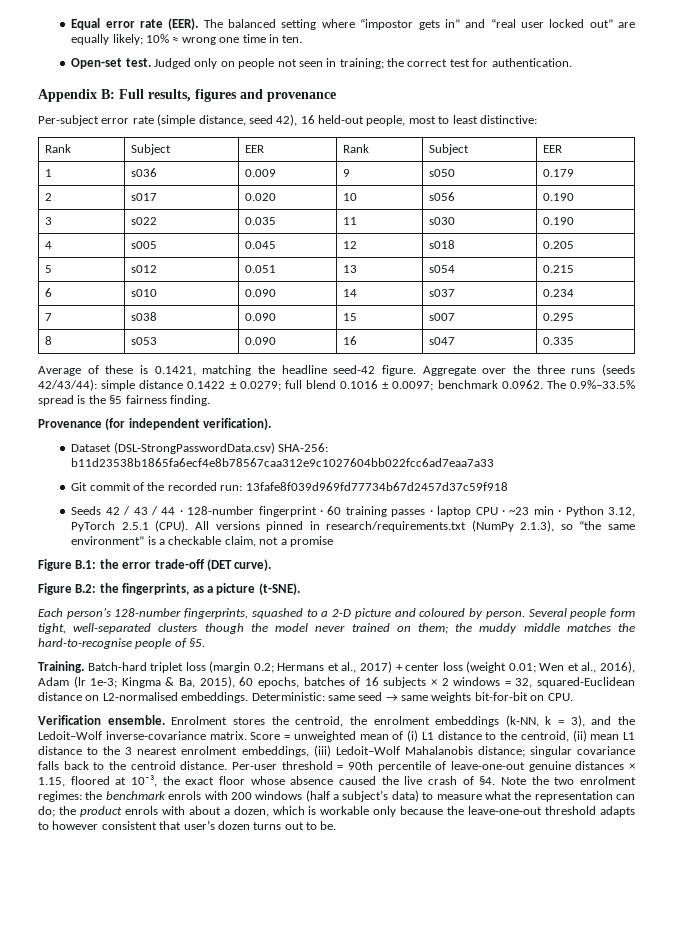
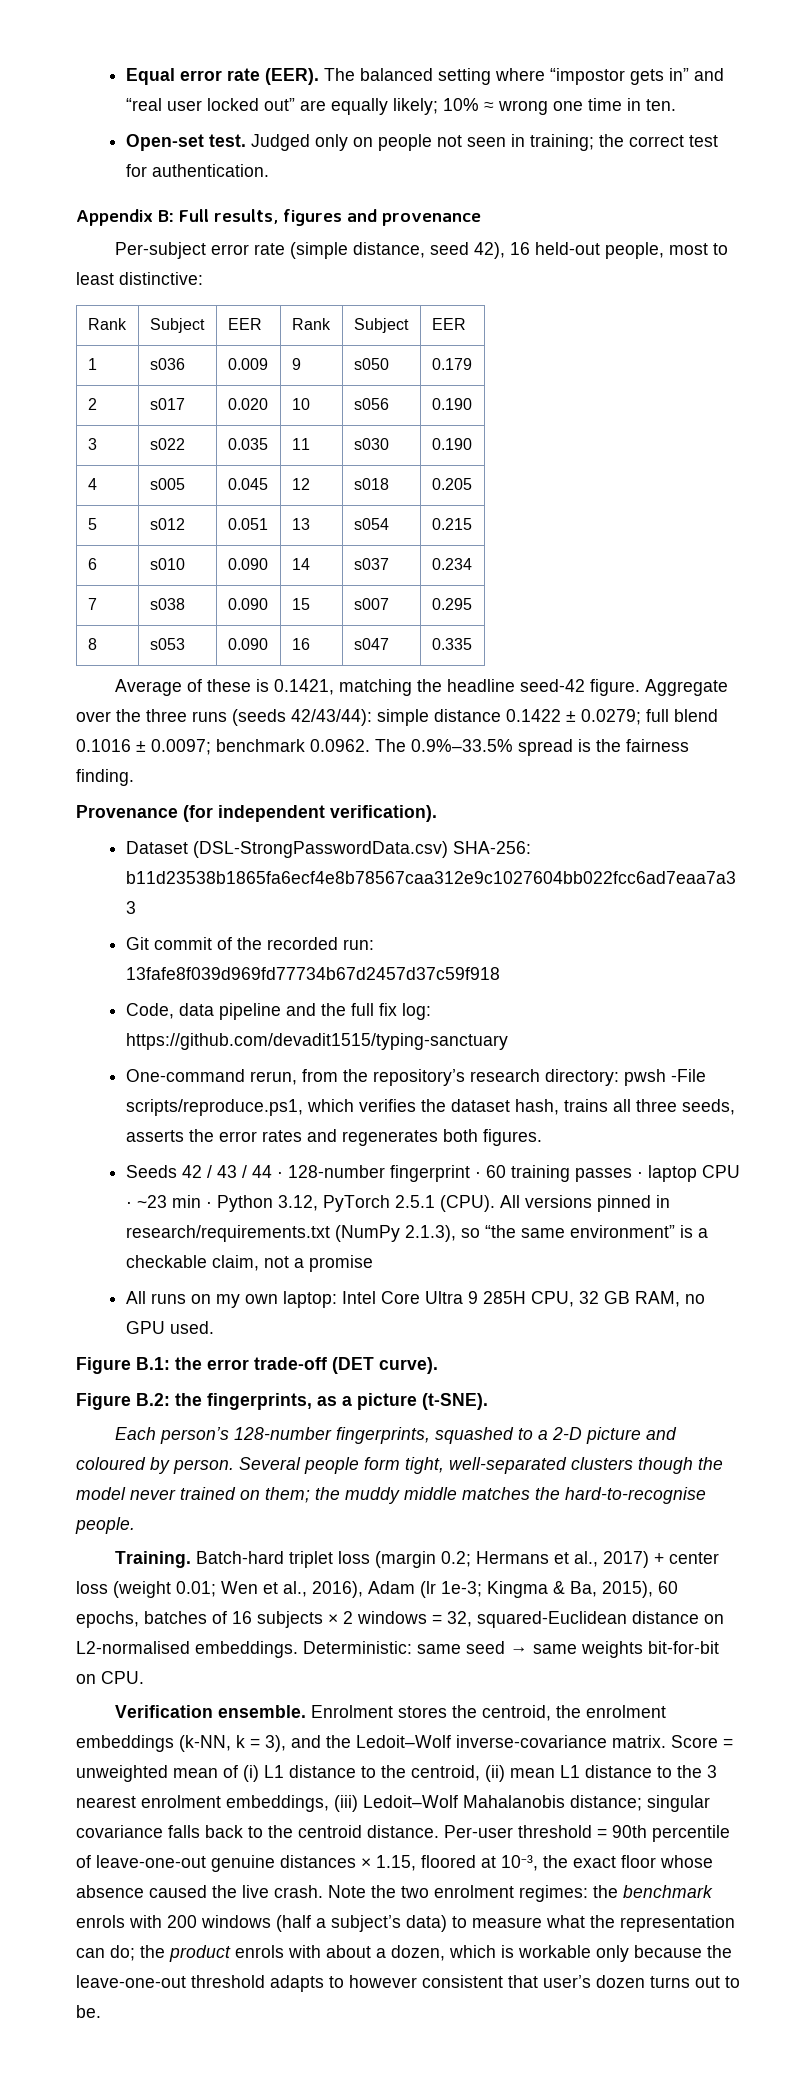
[109,395,123,404] §5 -> (621, 745) none
(508, 486) none -> [125,1003,431,1020] [125,1033,508,1050] [125,1069,706,1086] [125,1099,735,1116] [125,1129,542,1146] // Code, data pipeline and the full fix log: https://github.com/devadit1515/typing-sanctuary // One-command rerun, from the repository’s research directory: pwsh -File scripts/reproduce.ps1, which verifies the dataset hash, trains all three seeds, asserts the error rates and regenerates both figures.
(333, 541) none -> [125,1291,705,1308] [125,1321,214,1334] // All runs on my own laptop: Intel Core Ultra 9 285H CPU, 32 GB RAM, no GPU used.
[135,638,206,649] people of §5. -> [75,1517,135,1534] people.
[428,776,496,785] crash of §4. -> [274,1885,323,1898] crash.

